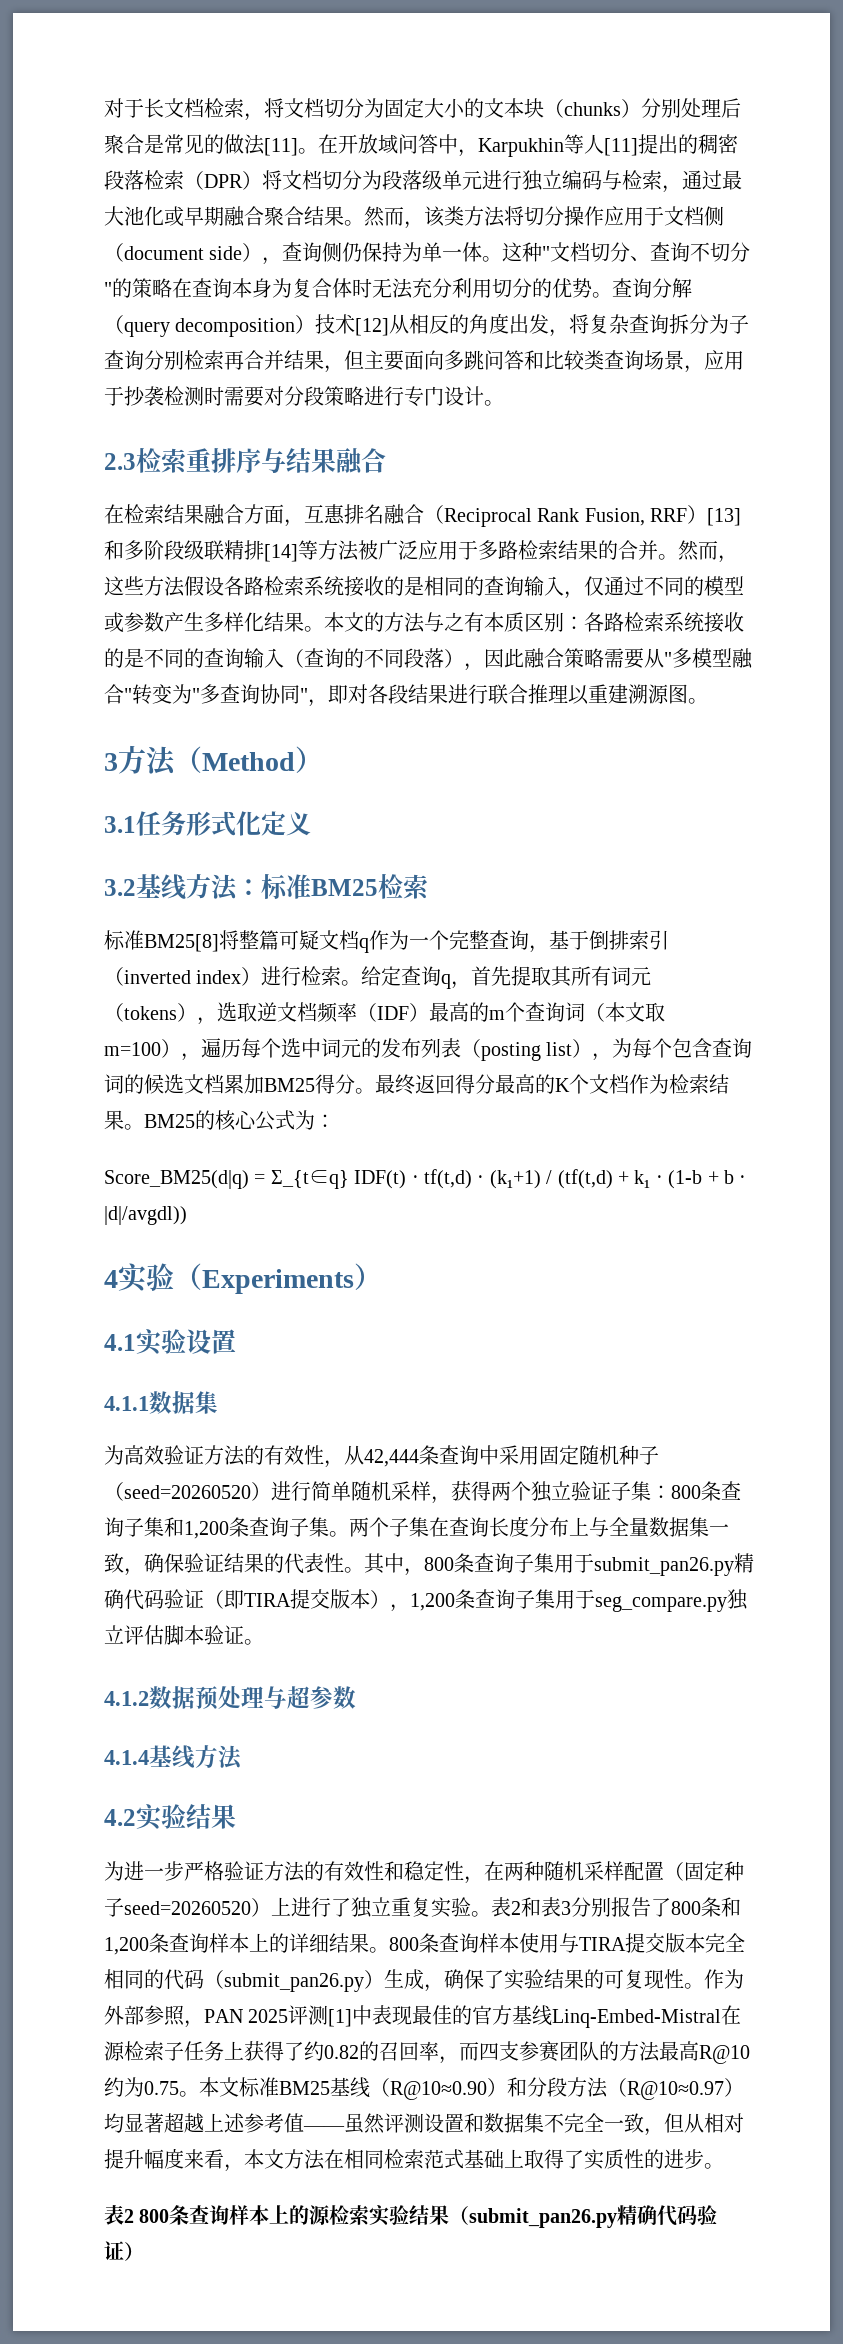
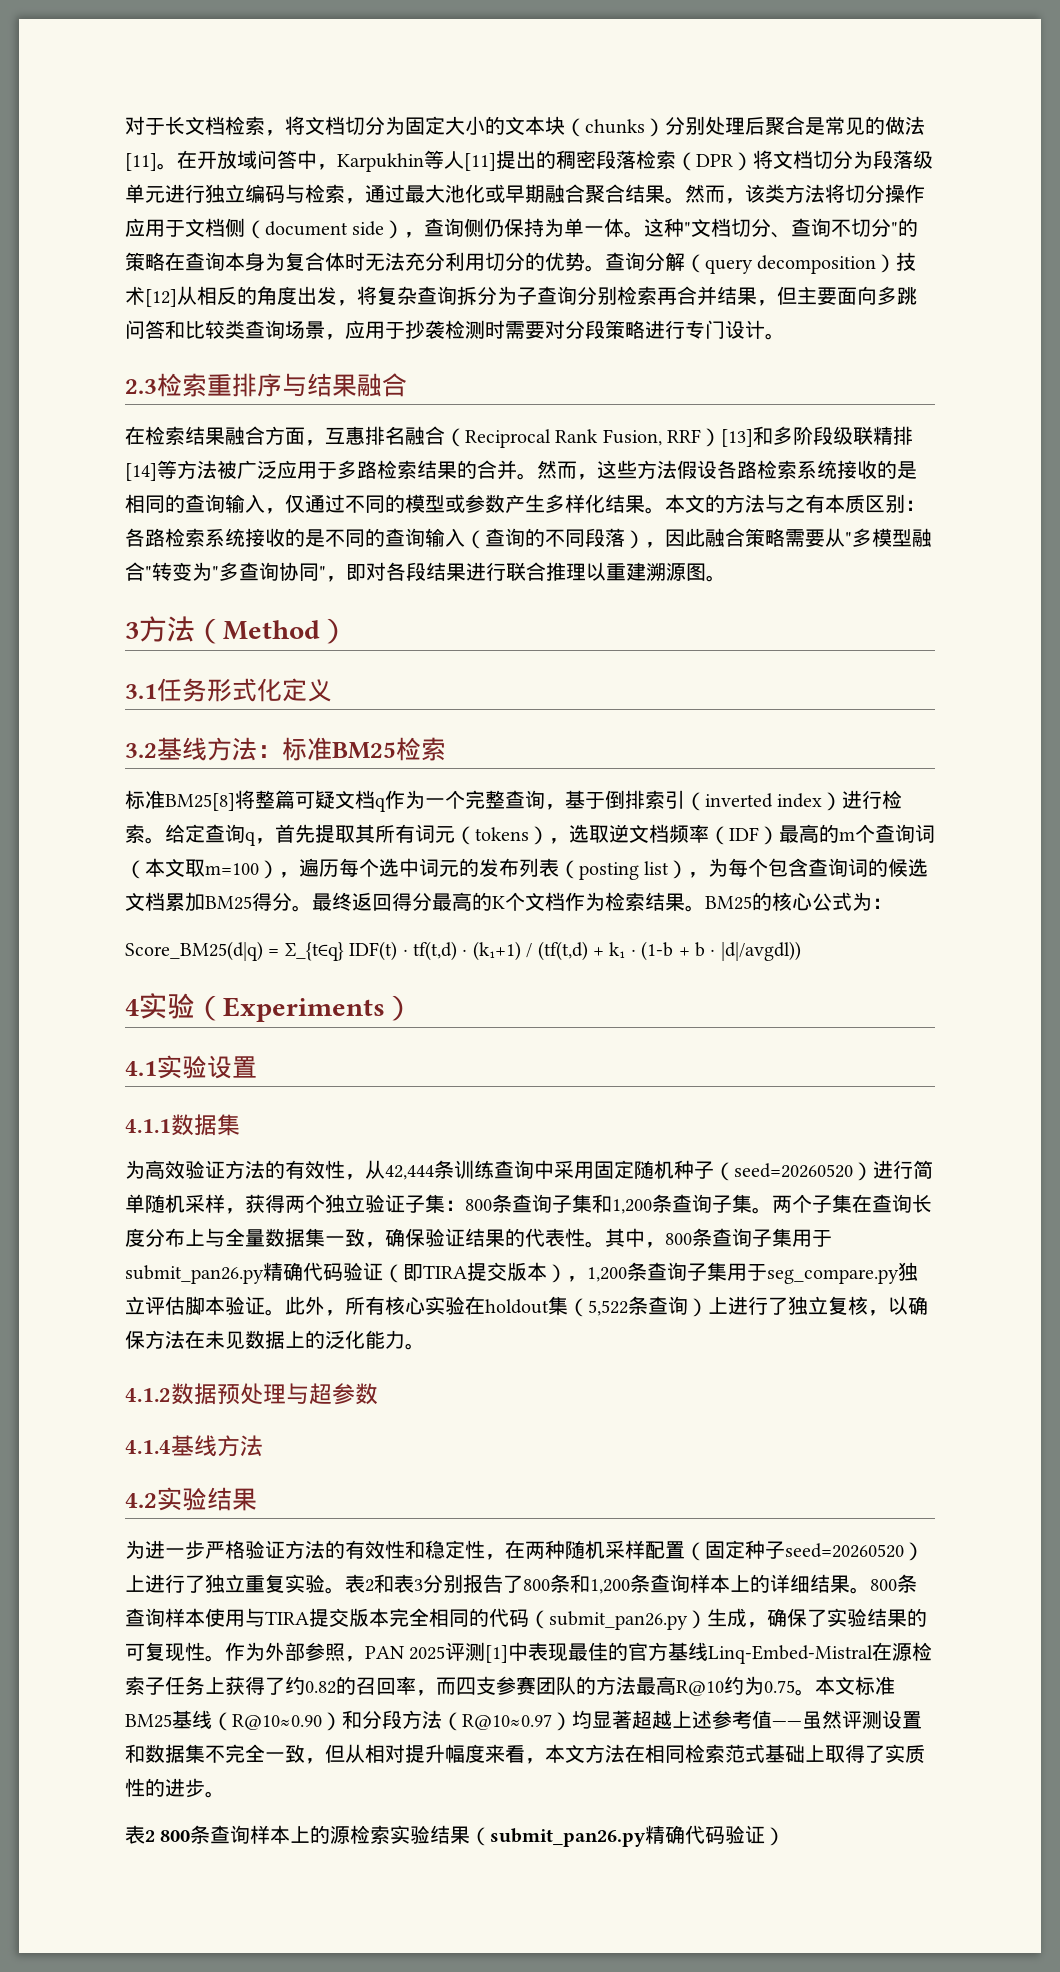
(439, 1455) none -> [454,1160,494,1179] 训练
(264, 1642) none -> [285,1296,928,1317] [125,1330,425,1350] 此外，所有核心实验在holdout集（5,522条查询）上进行了独立复核，以确保方法在未见数据上的泛化能力。

